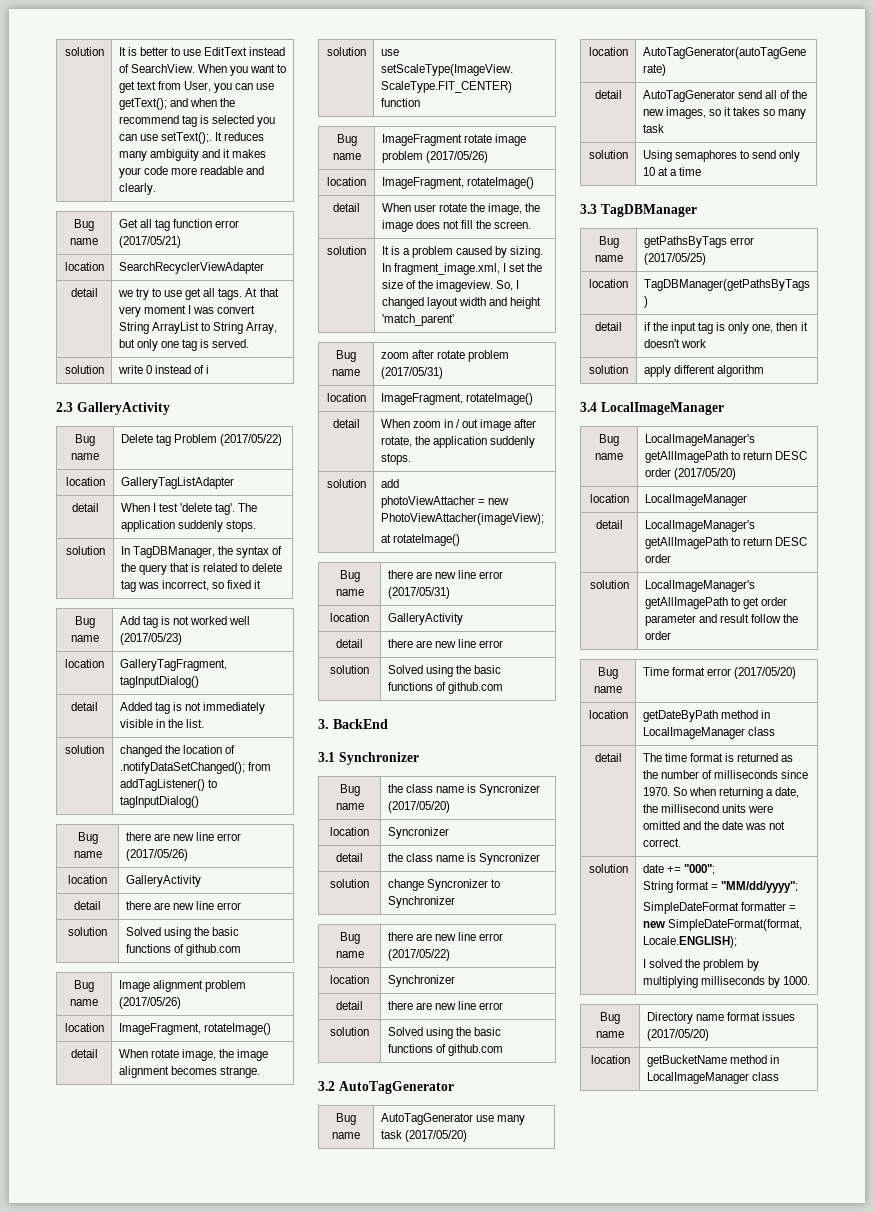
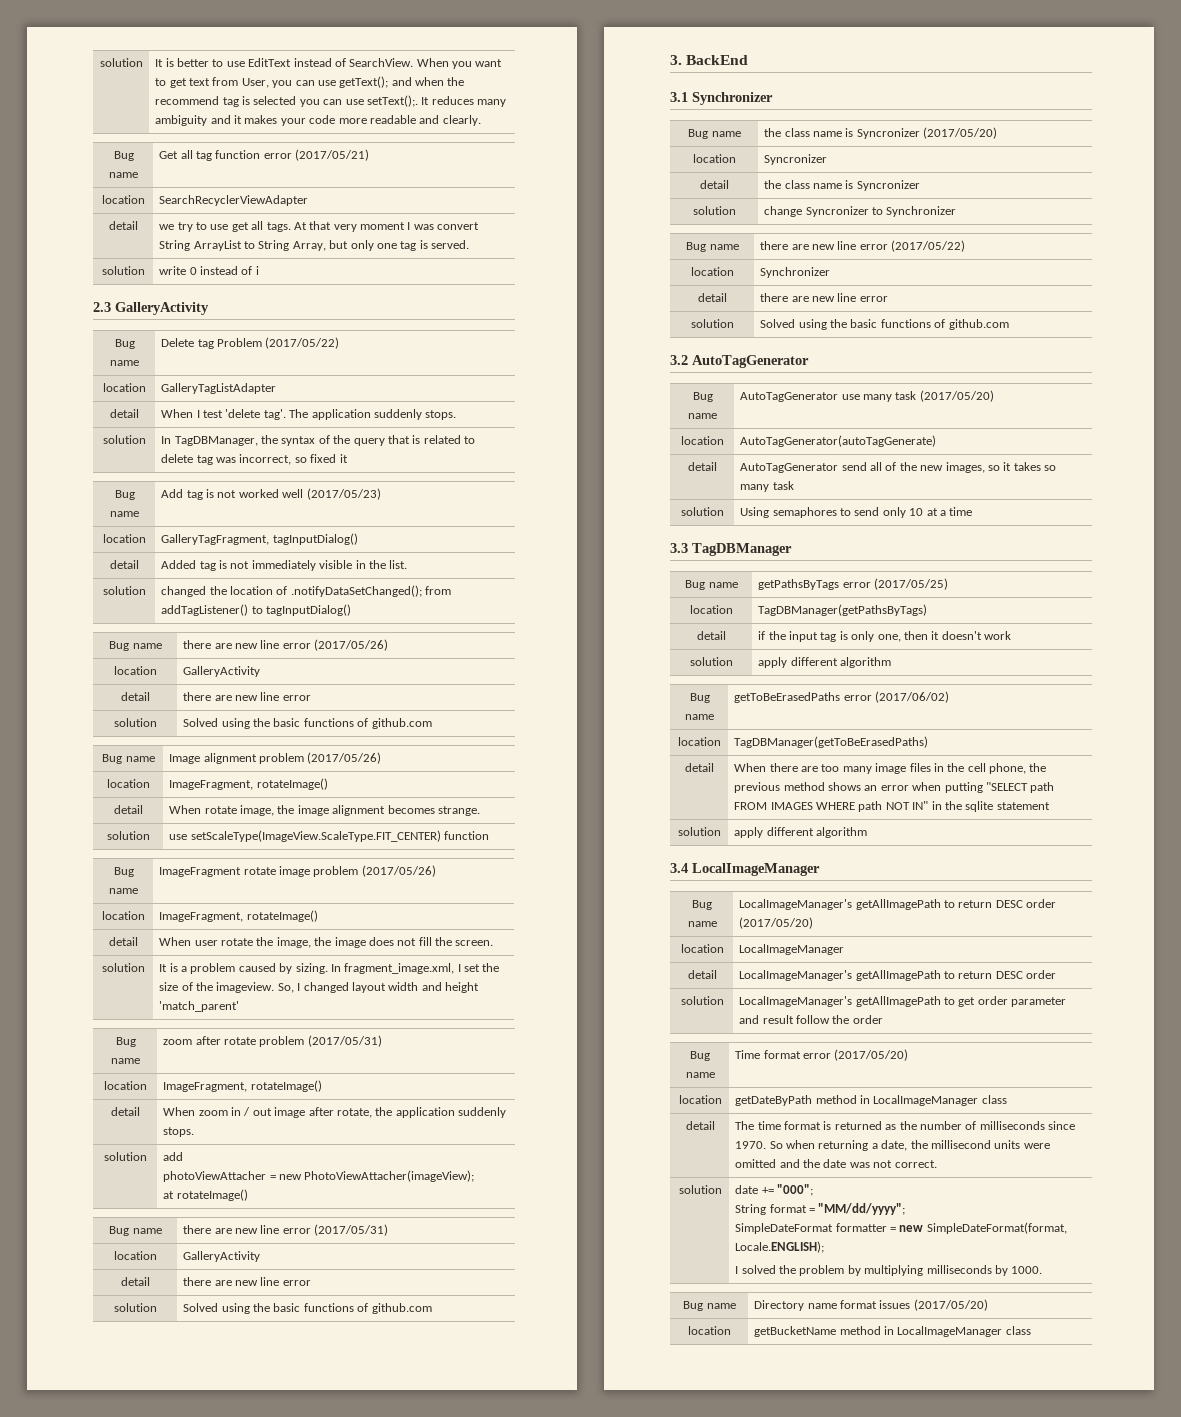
(764, 371) none -> [689,693,710,703] [685,714,714,720] [734,691,950,703] [678,737,721,746] [734,736,929,748] [685,763,714,772] [734,763,1047,774] [734,782,1055,793] [734,801,1050,812] [678,827,721,836] [734,827,868,838] // Bug name | getToBeErasedPaths error (2017/06/02) // location | TagDBManager(getToBeErasedPaths) // detail | When there are too many image files in the cell phone, the previous method shows an error when putting "SELECT path FROM IMAGES WHERE path NOT IN" in the sqlite statement // solution | apply different algorithm

